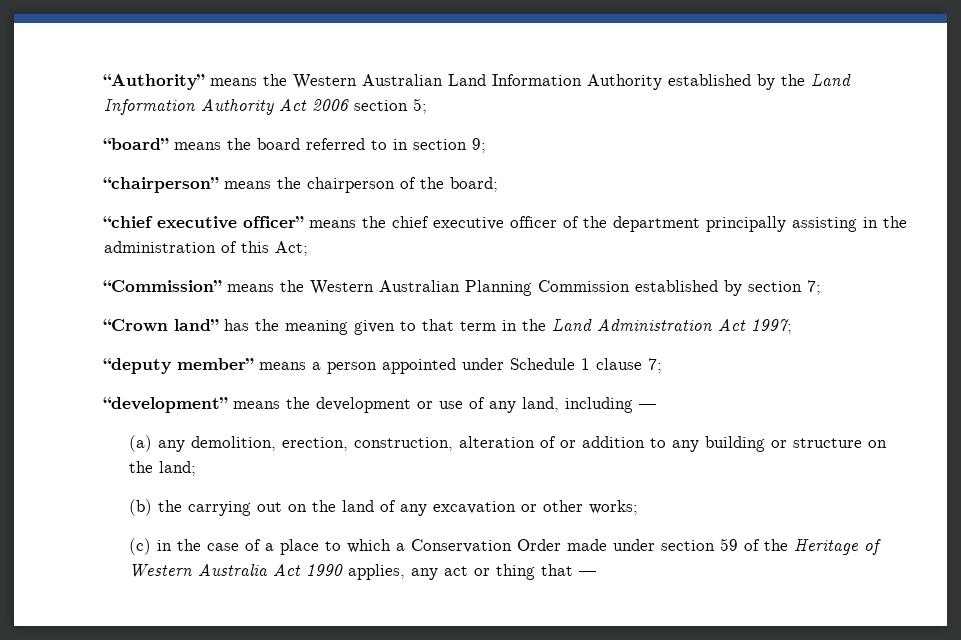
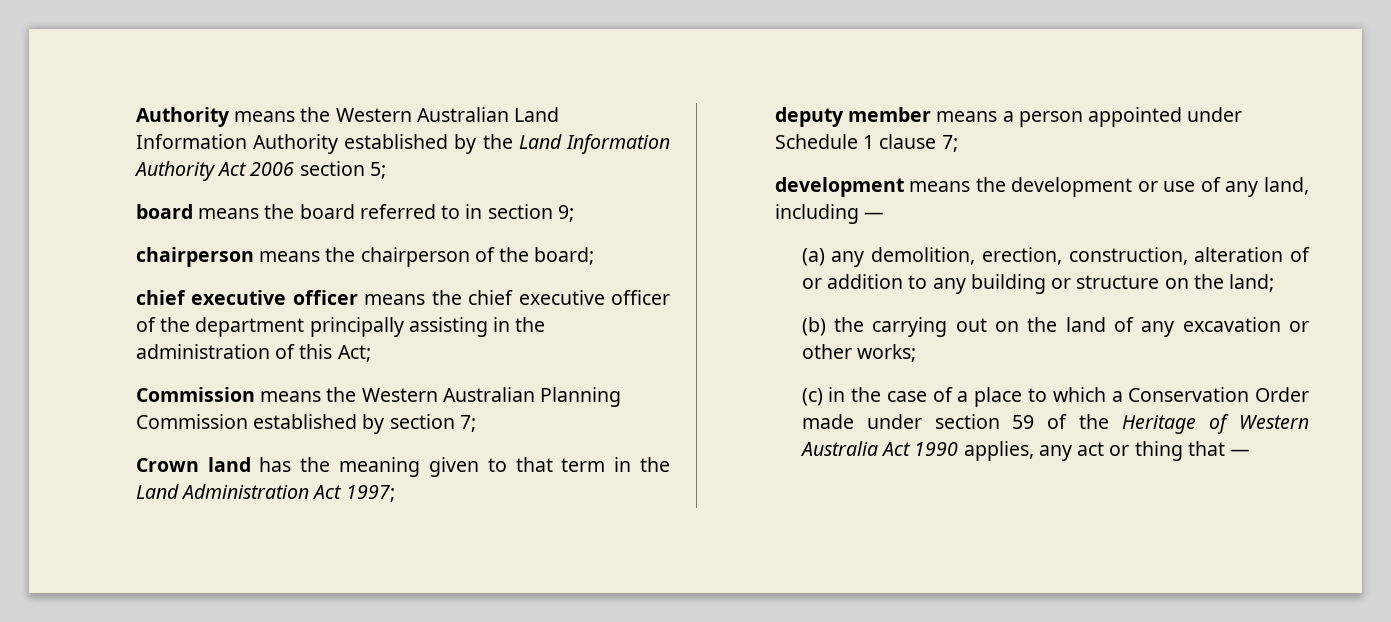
[102,74,205,90] “Authority” -> [135,107,230,127] Authority
[102,138,169,150] “board” -> [135,204,193,219] board
[102,177,219,193] “chairperson” -> [135,247,254,267] chairperson
[102,216,304,229] “chief executive officer” -> [135,290,358,305] chief executive officer
[102,280,222,292] “Commission” -> [135,387,255,402] Commission
[102,319,219,332] “Crown land” -> [135,457,251,472] Crown land
[102,358,254,374] “deputy member” -> [774,107,932,127] deputy member
[102,397,228,413] “development” -> [774,177,904,197] development

